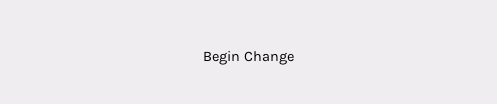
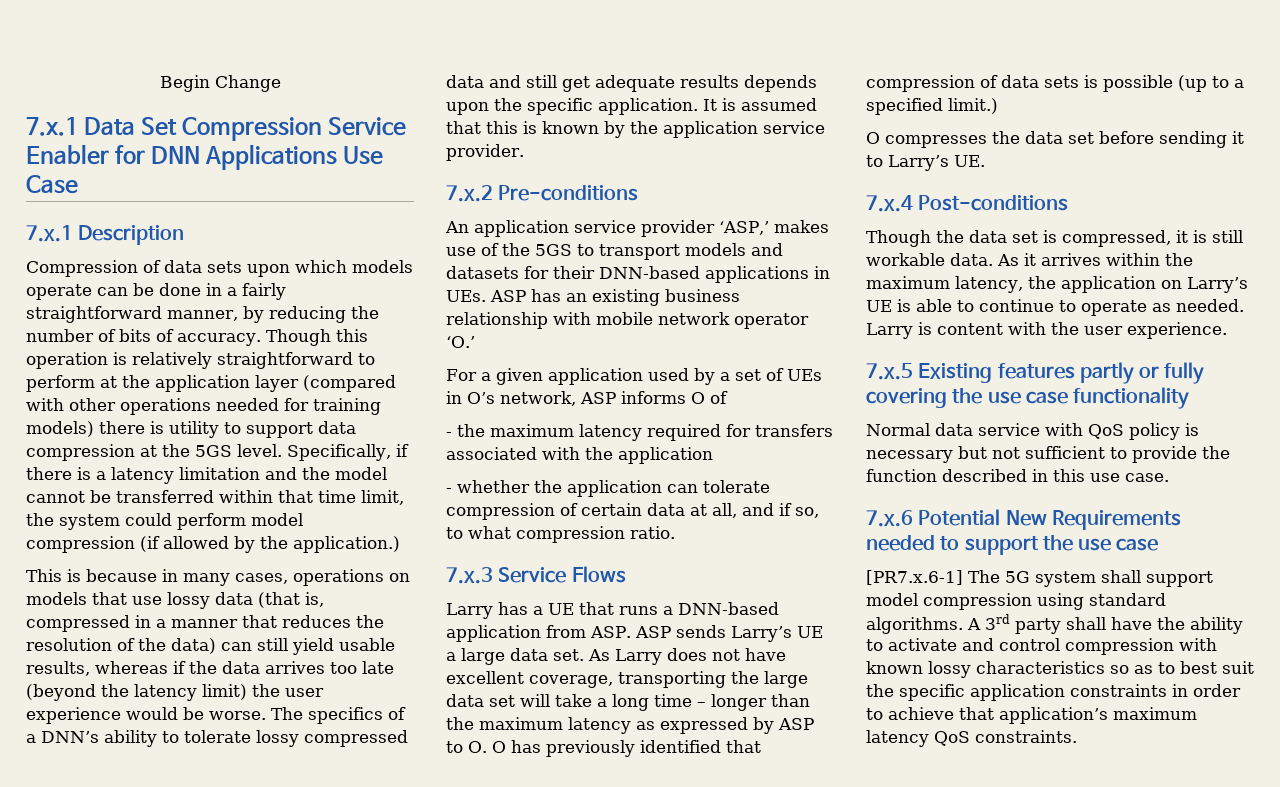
(294, 58) none -> [26,117,407,141] [26,144,384,170] [26,175,78,194] [26,225,185,245] [26,260,413,277] [26,283,286,300] [26,306,379,323] [26,329,368,346] [26,352,375,369] [26,375,396,392] [26,398,381,415] [26,421,356,438] [26,444,409,461] [26,467,387,484] [26,490,404,505] [26,513,303,530] [26,536,400,553] [26,569,410,586] [26,592,324,609] [26,615,384,632] [26,638,395,655] [26,661,394,676] [26,684,324,701] [26,707,406,724] [26,730,408,747] [446,75,817,92] [446,98,817,115] [446,121,825,138] [446,144,524,161] [446,185,639,202] [445,220,829,237] [446,243,783,260] [446,266,830,283] [446,289,740,306] [446,312,809,329] [446,336,475,348] [446,368,822,385] [446,391,728,406] [446,424,833,441] [446,447,713,464] [446,480,770,497] [446,503,819,520] [446,526,675,543] [446,566,626,584] [446,602,779,619] [446,625,823,642] [446,648,786,665] [446,671,808,688] [446,694,810,711] [446,717,814,734] [446,740,761,757] [866,75,1244,92] [866,98,998,115] [866,131,1244,148] [866,155,985,171] [866,195,1069,212] [866,230,1243,247] [866,253,1193,266] [866,276,1248,293] [866,299,1244,316] [866,322,1227,339] [866,362,1205,384] [866,387,1190,409] [866,423,1199,440] [866,446,1230,463] [866,469,1169,482] [866,509,1181,530] [866,535,1159,555] [866,570,1213,587] [866,593,1166,610] [866,614,1243,634] [866,638,1217,655] [866,661,1254,678] [866,684,1241,701] [866,707,1197,724] [866,730,1077,747] // 7.x.1 Data Set Compression Service Enabler for DNN Applications Use Case // 7.x.1 Description // Compression of data sets upon which models operate can be done in a fairly straightforward manner, by reducing the number of bits of accuracy. Though this operation is relatively straightforward to perform at the application layer (compared with other operations needed for training models) there is utility to support data compression at the 5GS level. Specifically, if there is a latency limitation and the model cannot be transferred within that time limit, the system could perform model compression (if allowed by the application.) // This is because in many cases, operations on models that use lossy data (that is, compressed in a manner that reduces the resolution of the data) can still yield usable results, whereas if the data arrives too late (beyond the latency limit) the user experience would be worse. The specifics of a DNN’s ability to tolerate lossy compressed data and still get adequate results depends upon the specific application. It is assumed that this is known by the application service provider. // 7.x.2 Pre-conditions // An application service provider ‘ASP,’ makes use of the 5GS to transport models and datasets for their DNN-based applications in UEs. ASP has an existing business relationship with mobile network operator ‘O.’ // For a given application used by a set of UEs in O’s network, ASP informs O of // - the maximum latency required for transfers associated with the application // - whether the application can tolerate compression of certain data at all, and if so, to what compression ratio. // 7.x.3 Service Flows // Larry has a UE that runs a DNN-based application from ASP. ASP sends Larry’s UE a large data set. As Larry does not have excellent coverage, transporting the large data set will take a long time – longer than the maximum latency as expressed by ASP to O. O has previously identified that compression of data sets is possible (up to a specified limit.) // O compresses the data set before sending it to Larry’s UE. // 7.x.4 Post-conditions // Though the data set is compressed, it is still workable data. As it arrives within the maximum latency, the application on Larry’s UE is able to continue to operate as needed. Larry is content with the user experience. // 7.x.5 Existing features partly or fully covering the use case functionality // Normal data service with QoS policy is necessary but not sufficient to provide the function described in this use case. // 7.x.6 Potential New Requirements needed to support the use case // [PR7.x.6-1] The 5G system shall support model compression using standard algorithms. A 3rd party shall have the ability to activate and control compression with known lossy characteristics so as to best suit the specific application constraints in order to achieve that application’s maximum latency QoS constraints.

